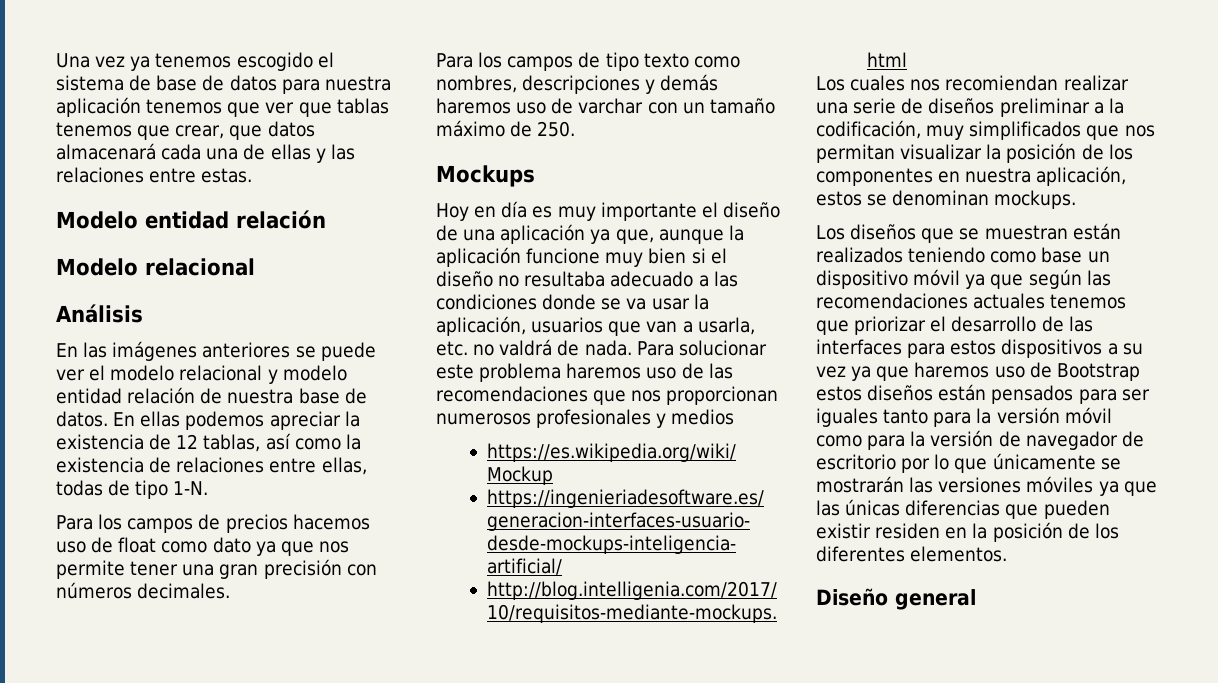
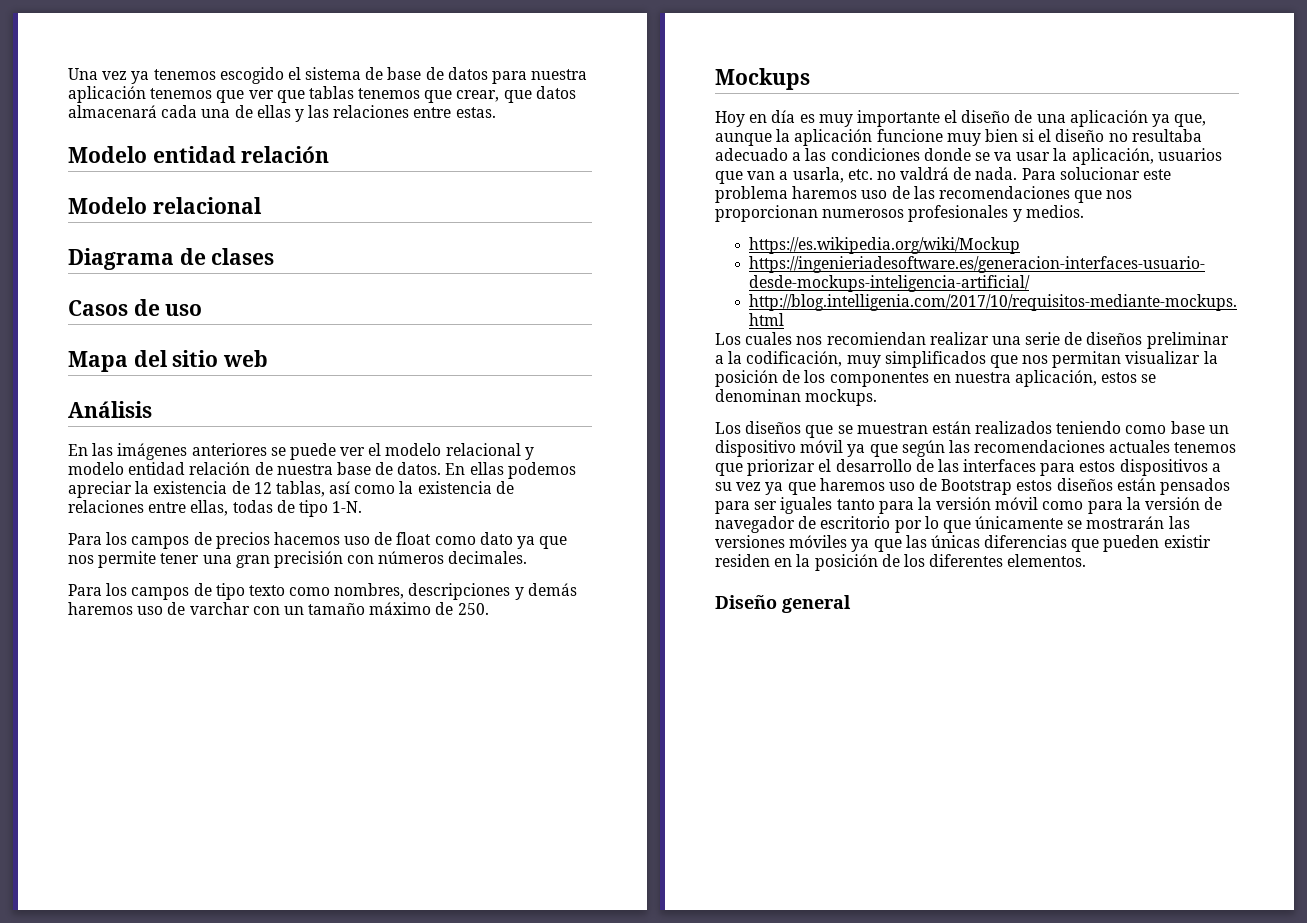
(255, 267) none -> [68,248,275,270] [68,299,203,316] [68,350,269,372] // Diagrama de clases // Casos de uso // Mapa del sitio web
[671,409,735,425] medios -> [1025,205,1084,218] medios.

